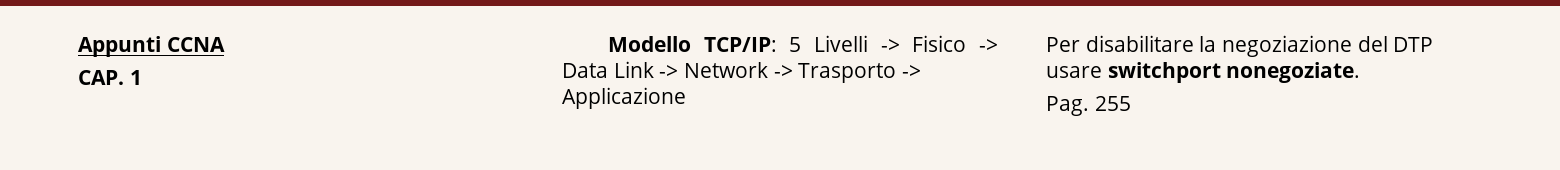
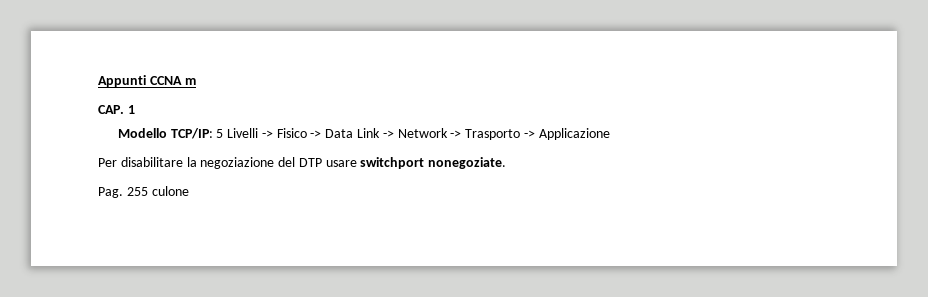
(225, 44) none -> [184,78,196,85] m
(1131, 103) none -> [151,186,189,196] culone

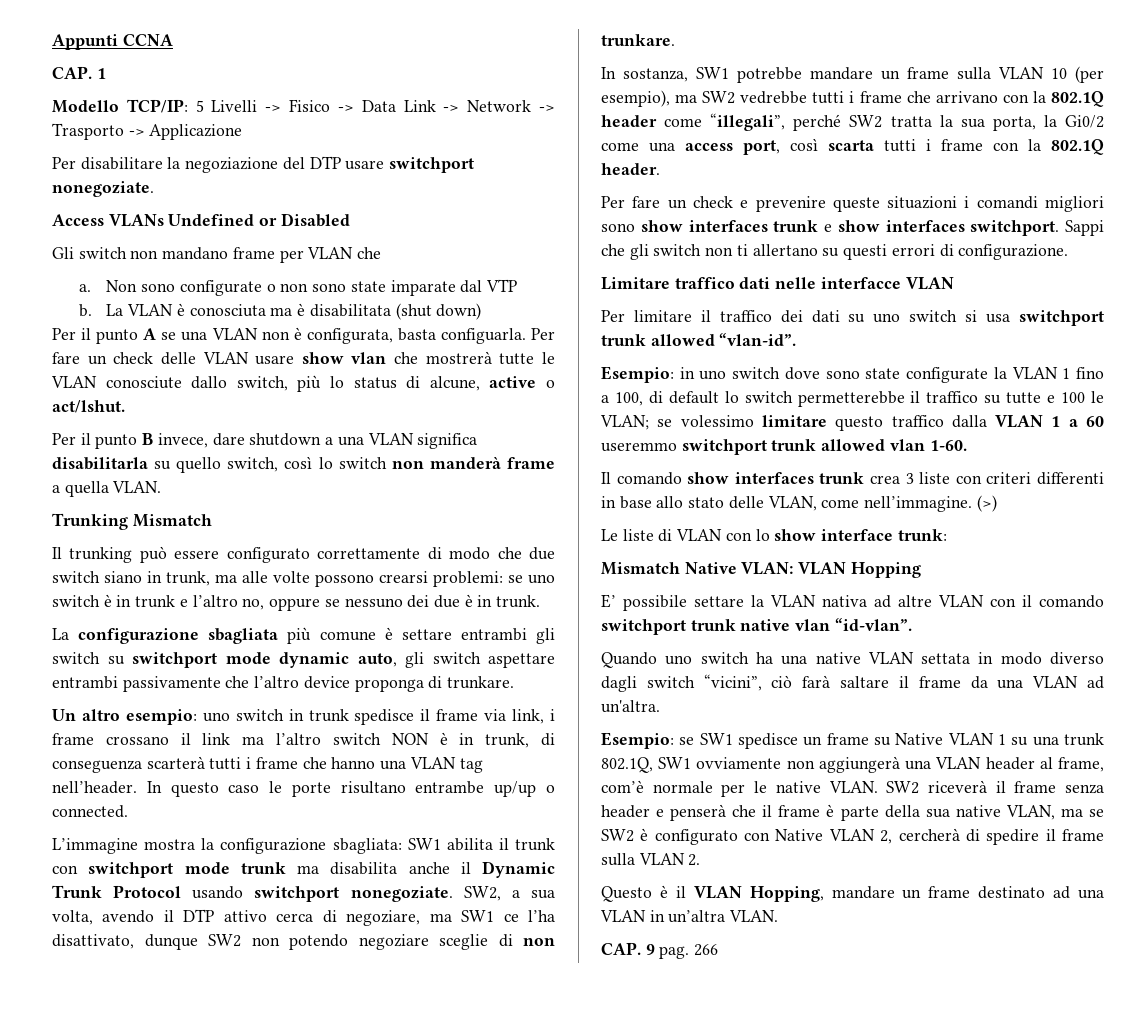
[184,78,196,85] m -> (173, 40) none
[98,186,189,198] Pag. 255 culone -> [52,213,350,227] [52,247,382,263] [79,279,517,296] [79,303,482,320] [52,327,555,344] [52,351,555,365] [51,375,556,392] [52,400,125,413] [52,433,478,449] [52,456,555,473] [52,481,162,497] [52,513,212,530] [52,546,555,563] [52,571,555,587] [52,594,541,611] [52,627,555,644] [52,652,555,668] [52,676,515,692] [52,709,556,725] [52,732,555,748] [52,756,483,773] [52,781,555,797] [52,805,128,818] [52,838,555,854] [52,861,555,878] [52,885,556,902] [52,909,555,926] [52,934,555,950] [601,34,675,46] [601,66,1104,83] [601,90,1104,107] [601,113,1104,131] [601,138,1104,155] [601,163,660,175] [601,196,1104,212] [601,220,1104,236] [601,244,1069,260] [601,277,954,290] [601,310,1104,326] [601,333,797,346] [601,366,1104,383] [601,391,1104,407] [600,415,1104,431] [601,439,967,455] [601,472,1104,485] [601,495,997,512] [601,529,947,542] [601,562,921,578] [601,594,1104,611] [601,618,912,635] [601,652,1104,668] [601,674,1104,692] [601,700,660,713] [601,732,1104,749] [601,756,1104,773] [601,780,1104,797] [601,804,1104,821] [601,828,1104,845] [601,853,701,866] [601,885,1104,902] [600,910,779,923] [601,942,719,959] Access VLANs Undefined or Disabled // Gli switch non mandano frame per VLAN che // a. Non sono configurate o non sono state imparate dal VTP // b. La VLAN è conosciuta ma è disabilitata (shut down) // Per il punto A se una VLAN non è configurata, basta configuarla. Per fare un check delle VLAN usare show vlan che mostrerà tutte le VLAN conosciute dallo switch, più lo status di alcune, active o act/lshut. // Per il punto B invece, dare shutdown a una VLAN significa disabilitarla su quello switch, così lo switch non manderà frame a quella VLAN. // Trunking Mismatch // Il trunking può essere configurato correttamente di modo che due switch siano in trunk, ma alle volte possono crearsi problemi: se uno switch è in trunk e l’altro no, oppure se nessuno dei due è in trunk. // La configurazione sbagliata più comune è settare entrambi gli switch su switchport mode dynamic auto, gli switch aspettare entrambi passivamente che l’altro device proponga di trunkare. // Un altro esempio: uno switch in trunk spedisce il frame via link, i frame crossano il link ma l’altro switch NON è in trunk, di conseguenza scarterà tutti i frame che hanno una VLAN tag nell’header. In questo caso le porte risultano entrambe up/up o connected. // L’immagine mostra la configurazione sbagliata: SW1 abilita il trunk con switchport mode trunk ma disabilita anche il Dynamic Trunk Protocol usando switchport nonegoziate. SW2, a sua volta, avendo il DTP attivo cerca di negoziare, ma SW1 ce l’ha disattivato, dunque SW2 non potendo negoziare sceglie di non trunkare. // In sostanza, SW1 potrebbe mandare un frame sulla VLAN 10 (per esempio), ma SW2 vedrebbe tutti i frame che arrivano con la 802.1Q header come “illegali”, perché SW2 tratta la sua porta, la Gi0/2 come una access port, così scarta tutti i frame con la 802.1Q header. // Per fare un check e prevenire queste situazioni i comandi migliori sono show interfaces trunk e show interfaces switchport. Sappi che gli switch non ti allertano su questi errori di configurazione. // Limitare traffico dati nelle interfacce VLAN // Per limitare il traffico dei dati su uno switch si usa switchport trunk allowed “vlan-id”. // Esempio: in uno switch dove sono state configurate la VLAN 1 fino a 100, di default lo switch permetterebbe il traffico su tutte e 100 le VLAN; se volessimo limitare questo traffico dalla VLAN 1 a 60 useremmo switchport trunk allowed vlan 1-60. // Il comando show interfaces trunk crea 3 liste con criteri differenti in base allo stato delle VLAN, come nell’immagine. (>) // Le liste di VLAN con lo show interface trunk: // Mismatch Native VLAN: VLAN Hopping // E’ possibile settare la VLAN nativa ad altre VLAN con il comando switchport trunk native vlan “id-vlan”. // Quando uno switch ha una native VLAN settata in modo diverso dagli switch “vicini”, ciò farà saltare il frame da una VLAN ad un'altra. // Esempio: se SW1 spedisce un frame su Native VLAN 1 su una trunk 802.1Q, SW1 ovviamente non aggiungerà una VLAN header al frame, com’è normale per le native VLAN. SW2 riceverà il frame senza header e penserà che il frame è parte della sua native VLAN, ma se SW2 è configurato con Native VLAN 2, cercherà di spedire il frame sulla VLAN 2. // Questo è il VLAN Hopping, mandare un frame destinato ad una VLAN in un’altra VLAN. // CAP. 9 pag. 266

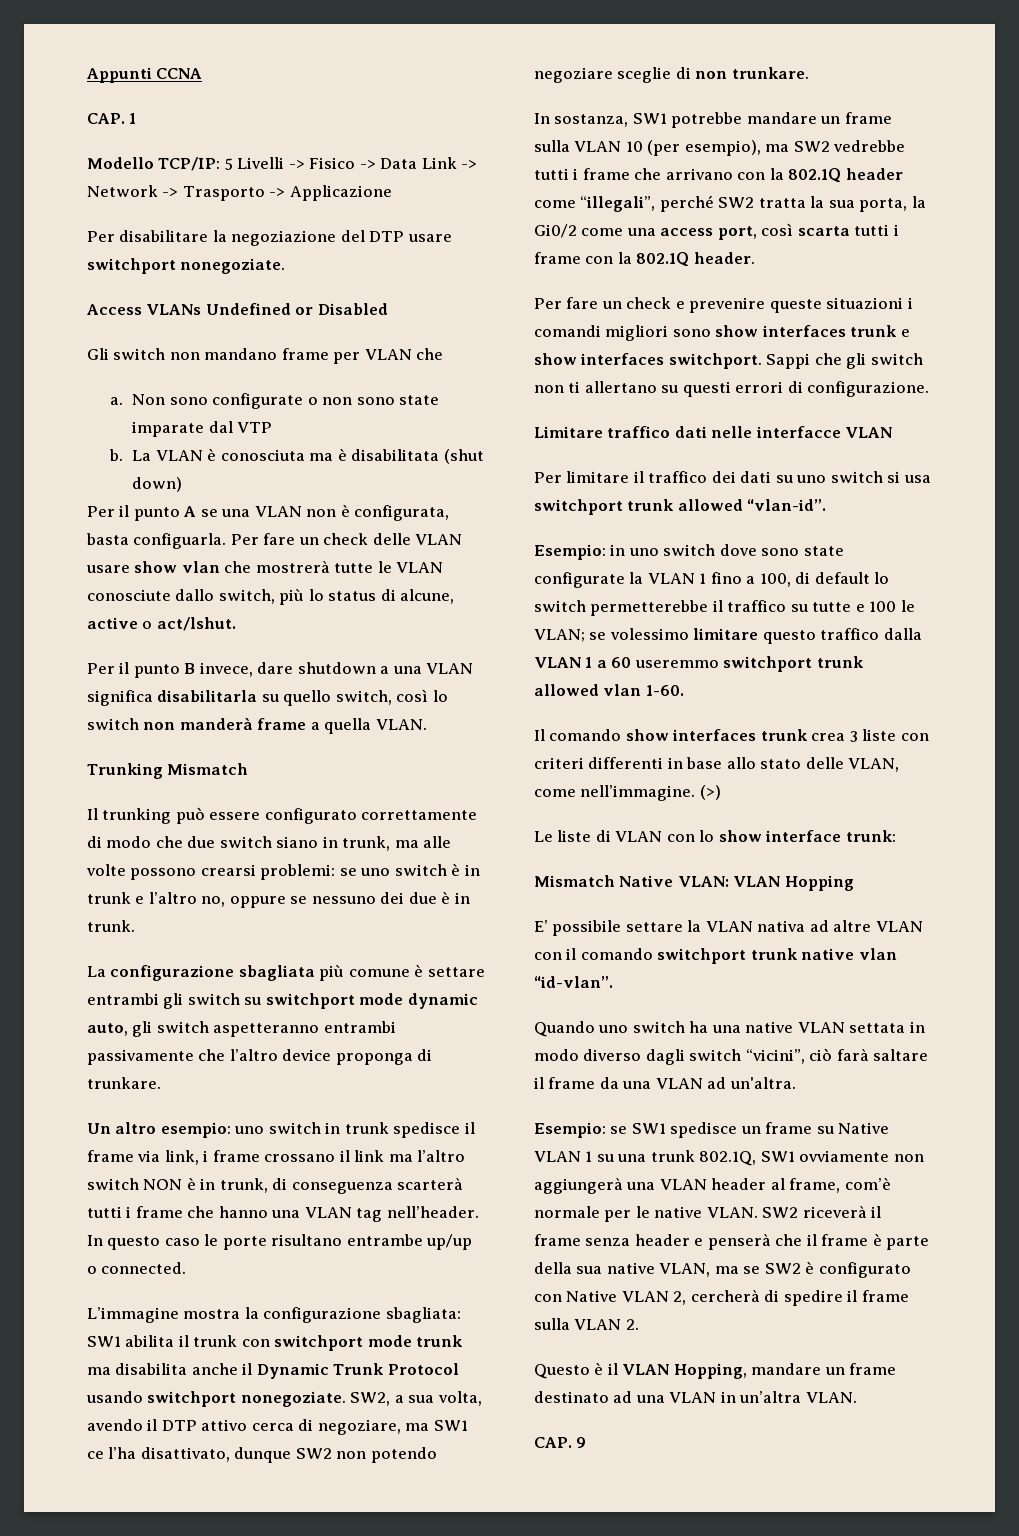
[488,653,555,668] aspettare -> [213,1023,320,1037] aspetteranno
[659,944,719,959] pag. 266 -> (587, 1442) none

